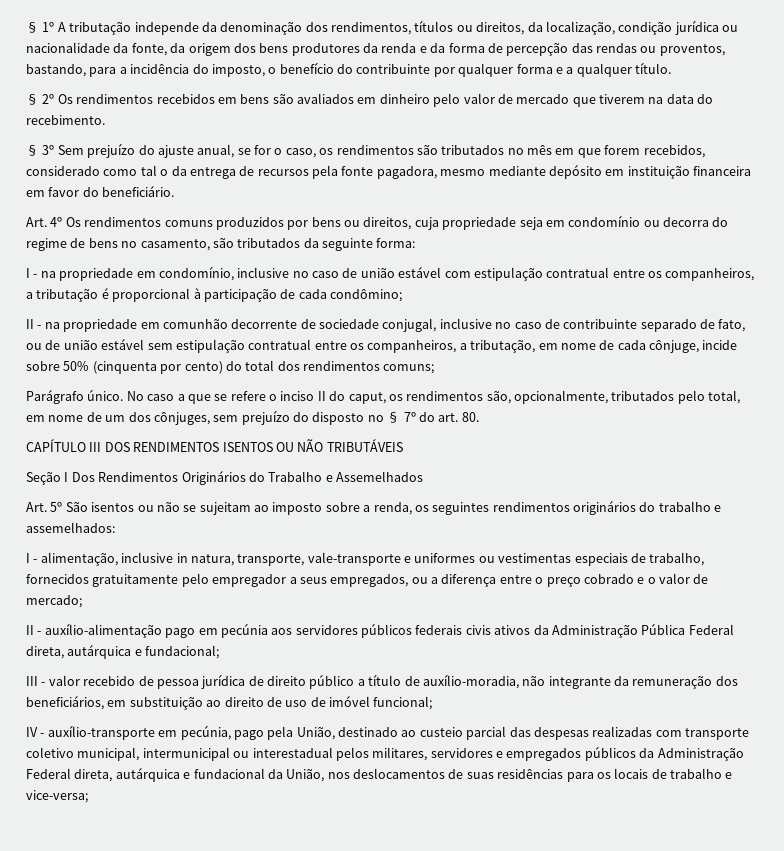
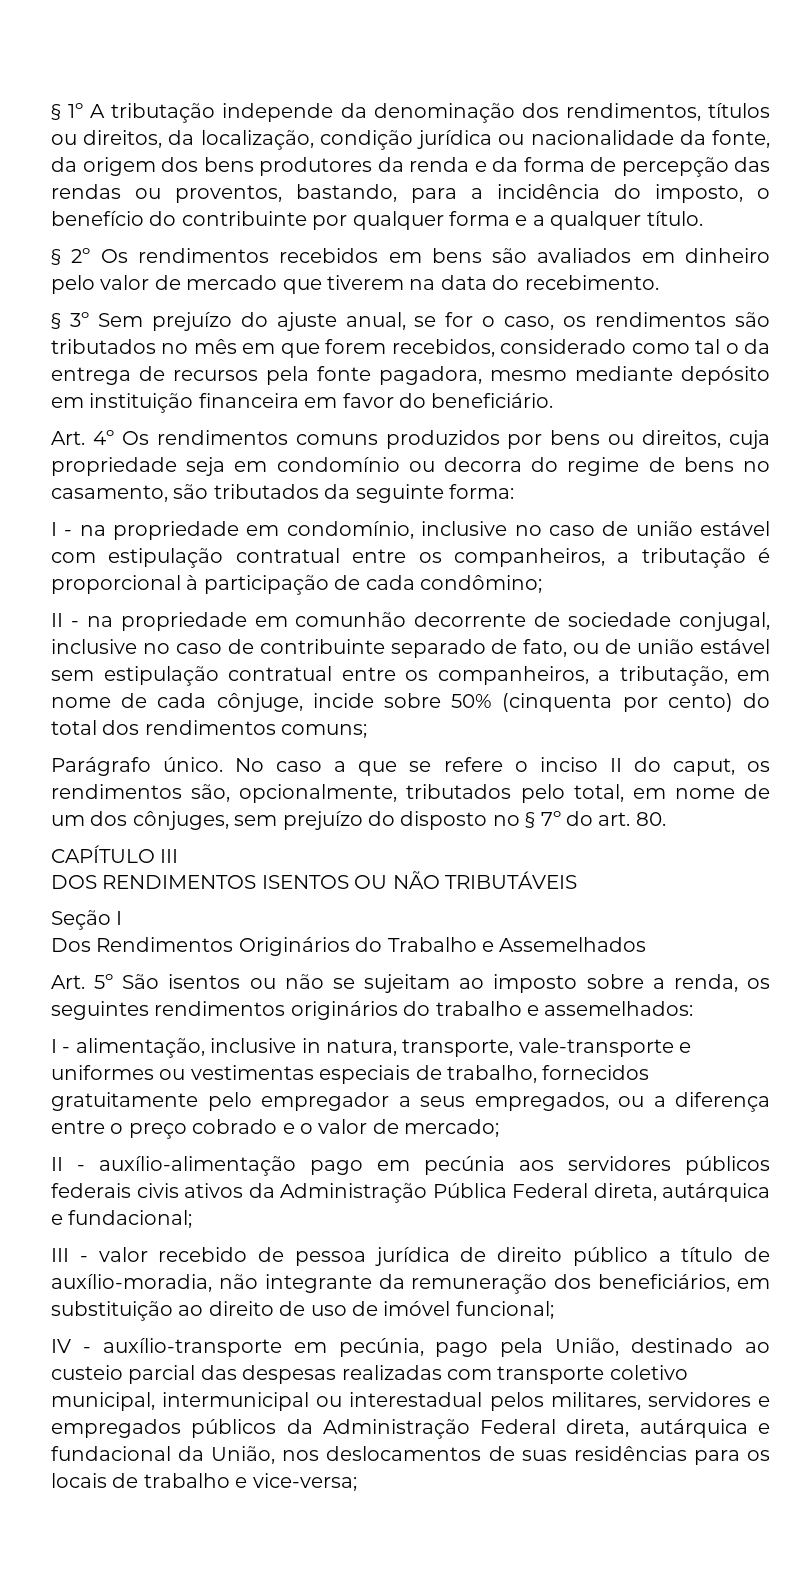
(102, 447) none -> (179, 856) //
(69, 477) none -> (123, 918) //

